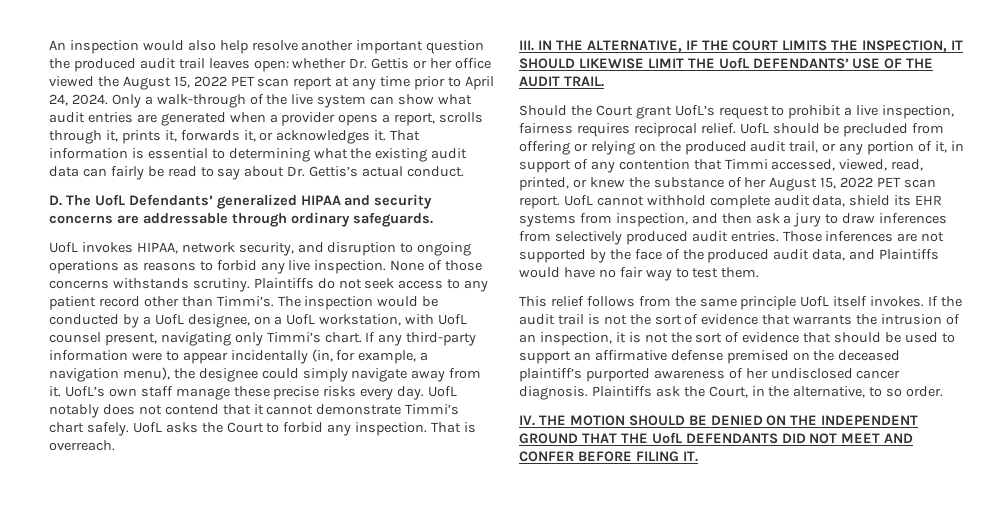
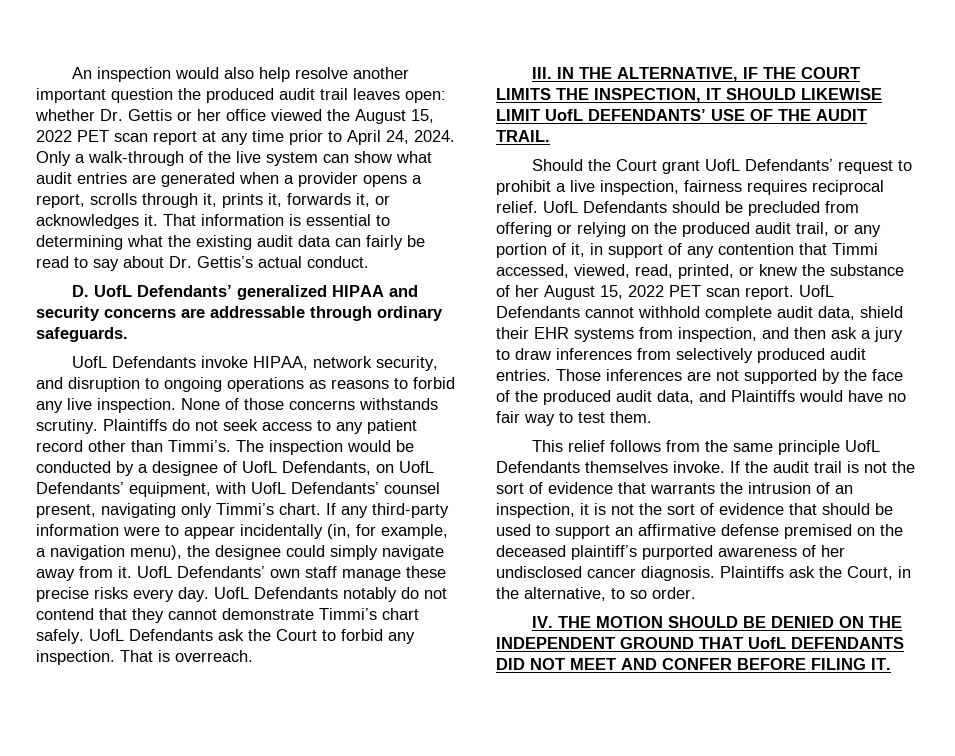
[65,195,91,206] The -> (89, 291) none
[81,242,133,253] invokes -> [111,356,248,368] Defendants invoke
[154,314,402,328] UofL designee, on a UofL workstation, -> [152,461,434,476] [36,482,211,497] designee of UofL Defendants, on UofL Defendants’ equipment,
(468, 319) none -> [291,482,379,494] Defendants’
[64,386,105,397] UofL’s -> [137,566,265,578] UofL Defendants’
[49,404,135,418] notably does -> [254,587,419,602] Defendants notably do
[253,404,264,415] it -> [132,608,164,623] they
[165,422,198,433] asks -> [129,629,244,641] Defendants ask
[687,58,715,68] THE -> (540, 115) none
[674,105,715,116] UofL’s -> [704,159,833,171] UofL Defendants’
(769, 128) none -> [583,201,667,213] Defendants
(593, 200) none -> [496,306,580,318] Defendants
[894,195,912,206] its -> [496,327,529,339] their
[833,296,925,307] itself invokes. -> [496,461,725,473] Defendants themselves invoke.
[620,433,648,443] THE -> (743, 643) none

